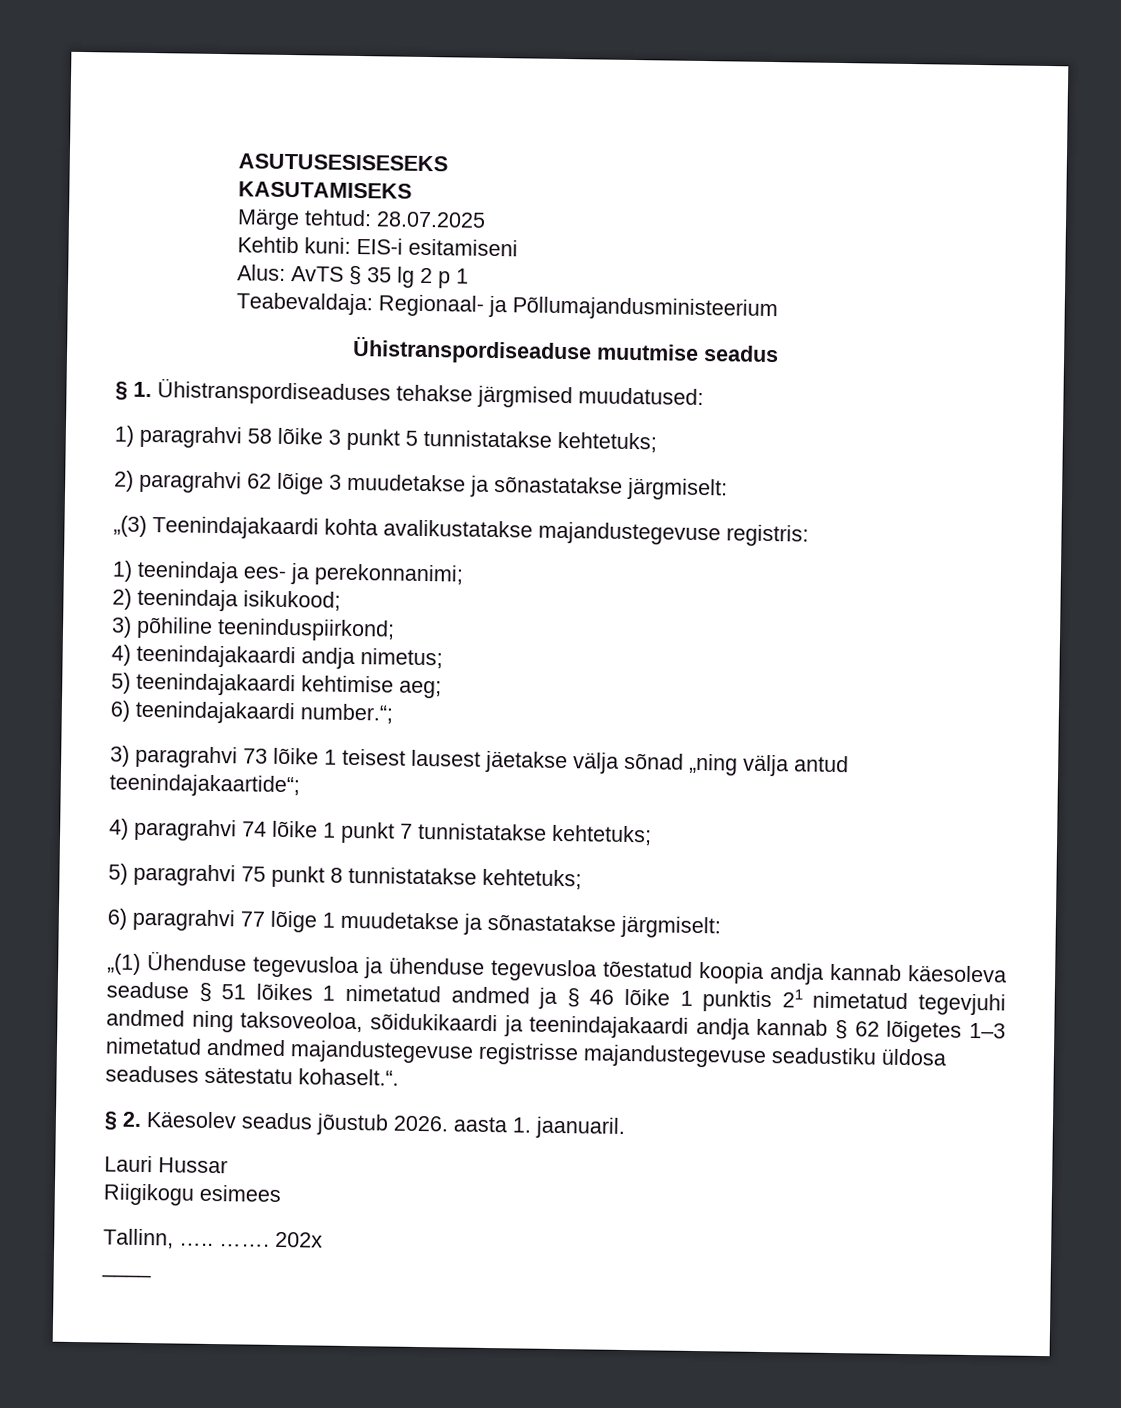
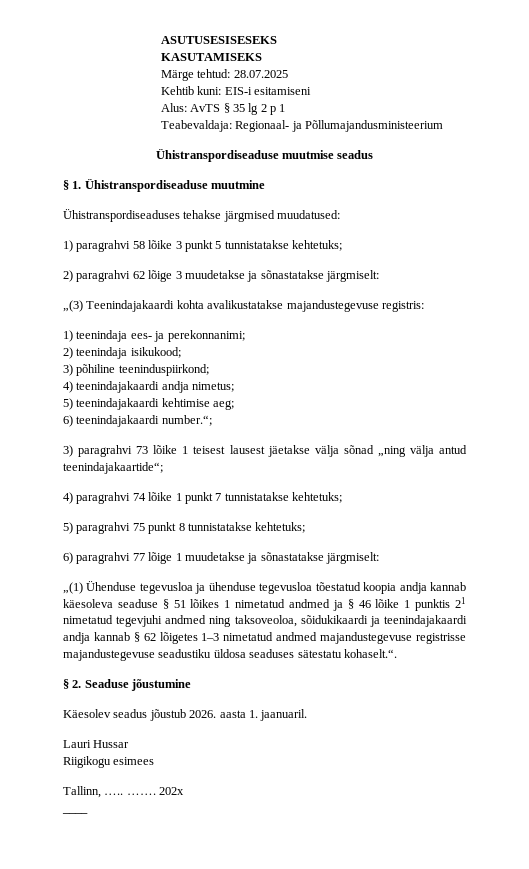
(152, 389) none -> [84,179,266,192] Ühistranspordiseaduse muutmine //
(142, 1119) none -> [84,679,192,691] Seaduse jõustumine //

